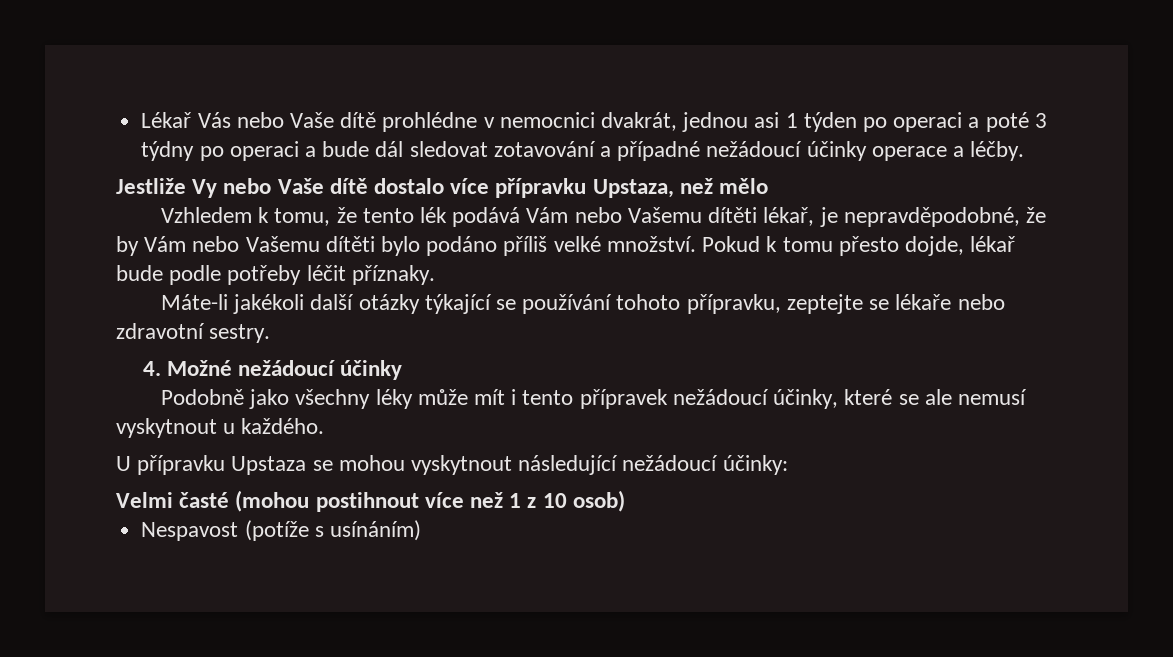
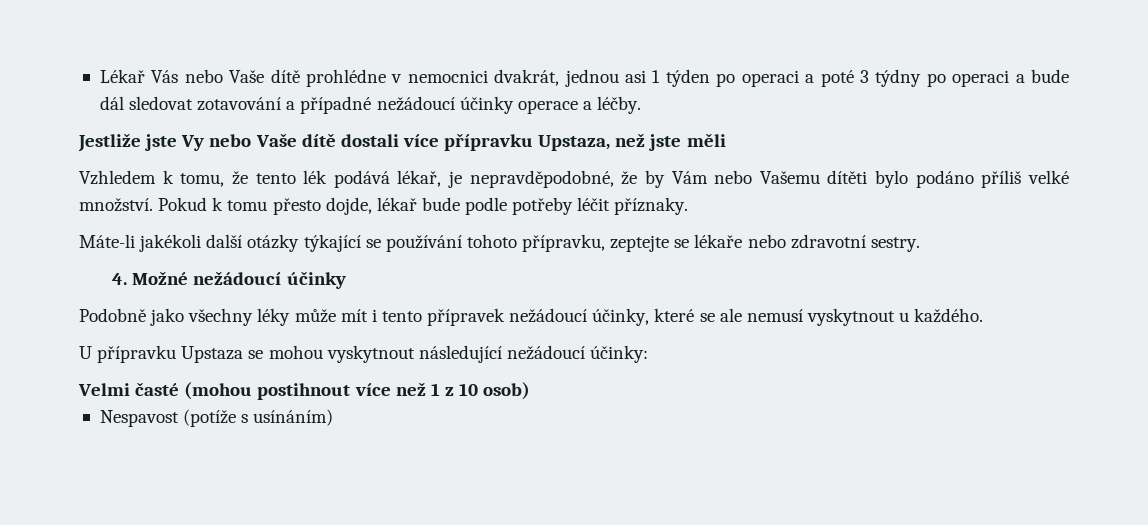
(186, 186) none -> [145,134,178,151] jste
[374,178,445,194] dostalo -> [340,134,399,147] dostali
[719,178,769,194] mělo -> [649,133,726,151] jste měli
[526,207,758,223] Vám nebo Vašemu dítěti -> (390, 179) none

